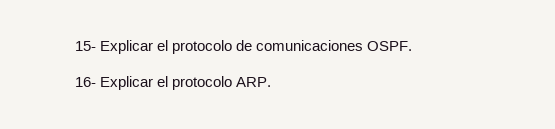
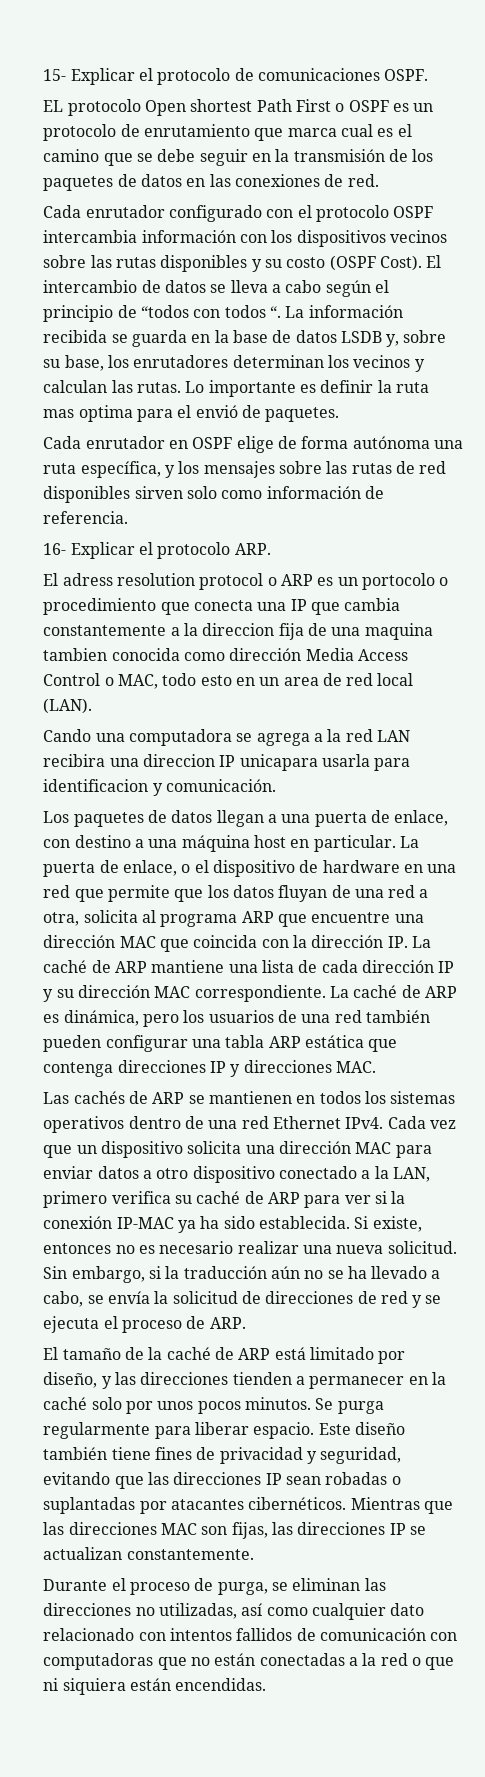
(413, 46) none -> [43,99,434,116] [43,124,412,141] [43,149,434,166] [43,174,379,191] [43,205,434,222] [43,230,447,247] [43,255,442,272] [43,280,389,297] [43,305,403,322] [43,330,447,347] [43,355,425,372] [43,380,429,397] [43,405,340,422] [43,436,463,453] [43,461,447,478] [43,486,384,503] [43,511,129,524] // EL protocolo Open shortest Path First o OSPF es un protocolo de enrutamiento que marca cual es el camino que se debe seguir en la transmisión de los paquetes de datos en las conexiones de red. // Cada enrutador configurado con el protocolo OSPF intercambia información con los dispositivos vecinos sobre las rutas disponibles y su costo (OSPF Cost). El intercambio de datos se lleva a cabo según el principio de “todos con todos “. La información recibida se guarda en la base de datos LSDB y, sobre su base, los enrutadores determinan los vecinos y calculan las rutas. Lo importante es definir la ruta mas optima para el envió de paquetes. // Cada enrutador en OSPF elige de forma autónoma una ruta específica, y los mensajes sobre las rutas de red disponibles sirven solo como información de referencia.
(272, 82) none -> [43,573,449,590] [43,598,401,615] [43,623,433,640] [43,648,408,661] [43,673,414,689] [43,698,93,714] [43,729,410,746] [43,754,411,771] [43,779,276,796] [43,810,449,827] [43,835,419,852] [43,860,457,877] [43,885,429,902] [43,910,424,927] [43,935,431,952] [43,960,455,973] [43,985,457,1002] [43,1010,430,1027] [43,1035,398,1052] [43,1060,376,1077] [43,1091,456,1104] [43,1116,456,1133] [43,1141,432,1158] [43,1166,430,1183] [43,1191,406,1208] [43,1216,422,1233] [43,1241,457,1254] [43,1266,441,1283] [43,1291,442,1308] [43,1316,246,1333] [43,1347,406,1364] [43,1372,446,1389] [43,1397,384,1414] [43,1422,405,1439] [43,1447,402,1464] [43,1472,401,1489] [43,1497,453,1514] [43,1522,426,1539] [43,1547,254,1560] [43,1578,386,1595] [43,1603,425,1620] [43,1628,458,1641] [43,1653,455,1670] [43,1678,267,1695] // El adress resolution protocol o ARP es un portocolo o procedimiento que conecta una IP que cambia constantemente a la direccion fija de una maquina tambien conocida como dirección Media Access Control o MAC, todo esto en un area de red local (LAN). // Cando una computadora se agrega a la red LAN recibira una direccion IP unicapara usarla para identificacion y comunicación. // Los paquetes de datos llegan a una puerta de enlace, con destino a una máquina host en particular. La puerta de enlace, o el dispositivo de hardware en una red que permite que los datos fluyan de una red a otra, solicita al programa ARP que encuentre una dirección MAC que coincida con la dirección IP. La caché de ARP mantiene una lista de cada dirección IP y su dirección MAC correspondiente. La caché de ARP es dinámica, pero los usuarios de una red también pueden configurar una tabla ARP estática que contenga direcciones IP y direcciones MAC. // Las cachés de ARP se mantienen en todos los sistemas operativos dentro de una red Ethernet IPv4. Cada vez que un dispositivo solicita una dirección MAC para enviar datos a otro dispositivo conectado a la LAN, primero verifica su caché de ARP para ver si la conexión IP-MAC ya ha sido establecida. Si existe, entonces no es necesario realizar una nueva solicitud. Sin embargo, si la traducción aún no se ha llevado a cabo, se envía la solicitud de direcciones de red y se ejecuta el proceso de ARP. // El tamaño de la caché de ARP está limitado por diseño, y las direcciones tienden a permanecer en la caché solo por unos pocos minutos. Se purga regularmente para liberar espacio. Este diseño también tiene fines de privacidad y seguridad, evitando que las direcciones IP sean robadas o suplantadas por atacantes cibernéticos. Mientras que las direcciones MAC son fijas, las direcciones IP se actualizan constantemente. // Durante el proceso de purga, se eliminan las direcciones no utilizadas, así como cualquier dato relacionado con intentos fallidos de comunicación con computadoras que no están conectadas a la red o que ni siquiera están encendidas.

